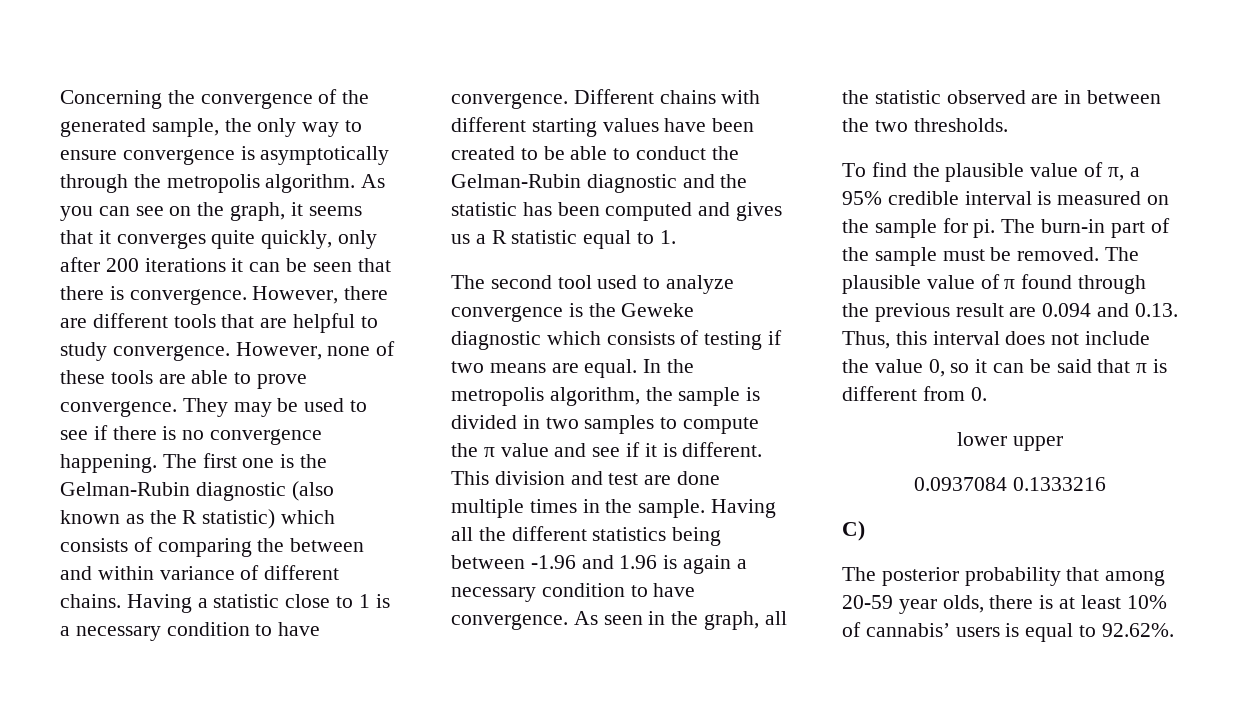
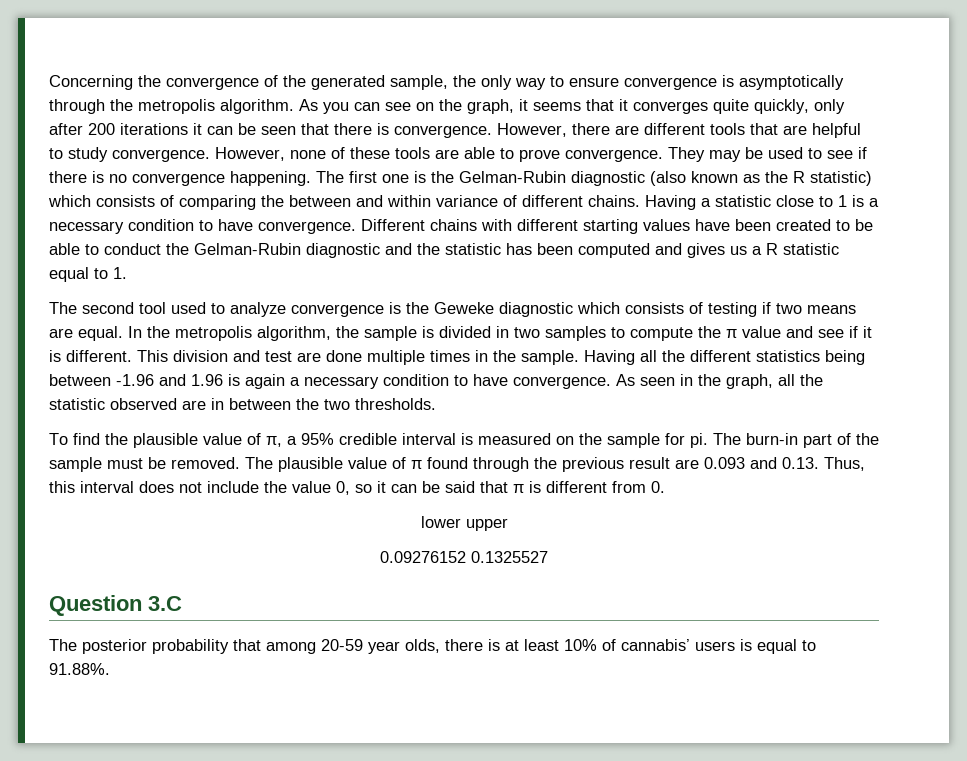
[1042,303,1092,317] 0.094 -> [704,457,745,469] 0.093
[914,477,1106,491] [842,521,865,541] 0.0937084 0.1333216 // C) -> [380,551,548,563] [49,595,182,616] 0.09276152 0.1325527 // Question 3.C
[1101,623,1174,637] 92.62%. -> [49,663,110,675] 91.88%.

